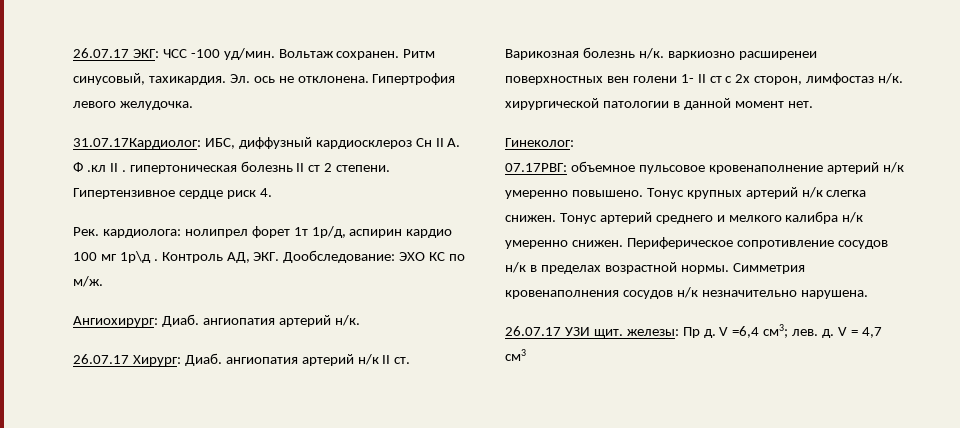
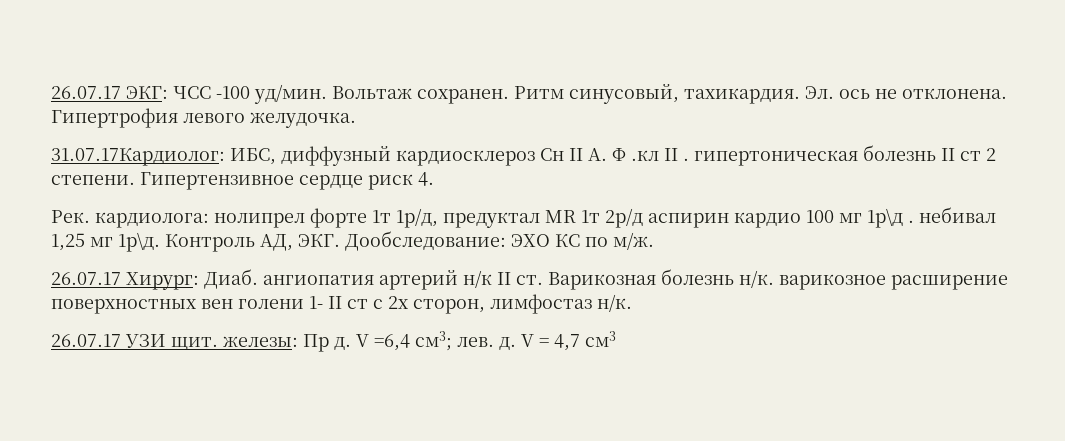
[251,226,290,238] форет -> [310,208,367,228] форте
(346, 232) none -> [443,208,643,228] предуктал MR 1т 2р/д
(158, 260) none -> [919,207,996,223] [51,232,160,252] небивал 1,25 мг 1р\д.
[73,314,360,327] // Ангиохирург: Диаб. ангиопатия артерий н/к. -> (654, 241) none
[667,51,817,60] варкиозно расширенеи -> [779,274,1008,290] варикозное расширение
[505,98,813,110] [505,138,574,147] [505,161,904,174] [505,187,867,199] [505,211,864,224] [505,237,888,249] [505,262,805,274] [505,287,868,299] хирургической патологии в данной момент нет. // Гинеколог: // 07.17РВГ: объемное пульсовое кровенаполнение артерий н/к умеренно повышено. Тонус крупных артерий н/к слегка снижен. Тонус артерий среднего и мелкого калибра н/к умеренно снижен. Периферическое сопротивление сосудов н/к в пределах возрастной нормы. Симметрия кровенаполнения сосудов н/к незначительно нарушена. -> (632, 303) none

